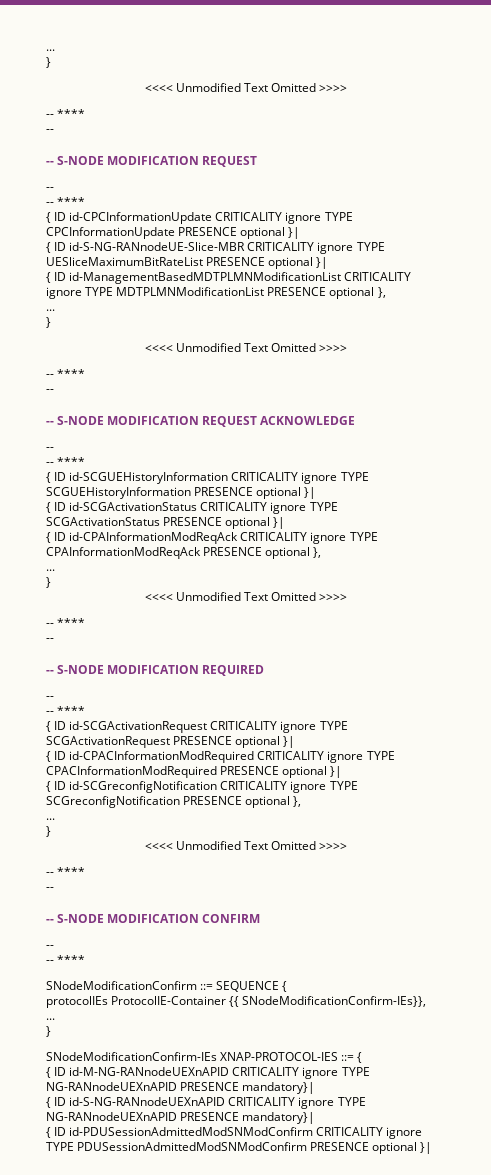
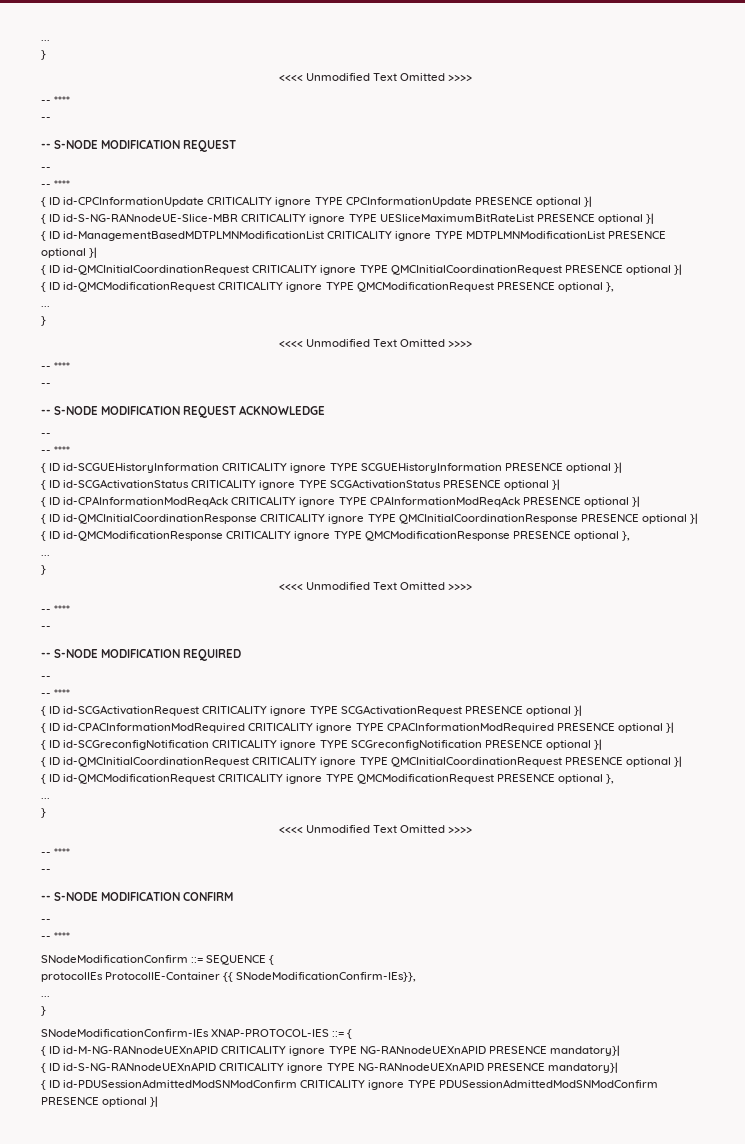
(375, 293) none -> [89,247,98,258] [41,264,682,275] [41,281,603,292] }| // { ID id-QMCInitialCoordinationRequest CRITICALITY ignore TYPE QMCInitialCoordinationRequest PRESENCE optional }| // { ID id-QMCModificationRequest CRITICALITY ignore TYPE QMCModificationRequest PRESENCE optional
(311, 553) none -> [631,496,640,507] [41,513,698,524] [41,530,619,541] }| // { ID id-QMCInitialCoordinationResponse CRITICALITY ignore TYPE QMCInitialCoordinationResponse PRESENCE optional }| // { ID id-QMCModificationResponse CRITICALITY ignore TYPE QMCModificationResponse PRESENCE optional
(291, 802) none -> [593,739,602,750] [41,756,682,767] [41,773,603,784] }| // { ID id-QMCInitialCoordinationRequest CRITICALITY ignore TYPE QMCInitialCoordinationRequest PRESENCE optional }| // { ID id-QMCModificationRequest CRITICALITY ignore TYPE QMCModificationRequest PRESENCE optional

